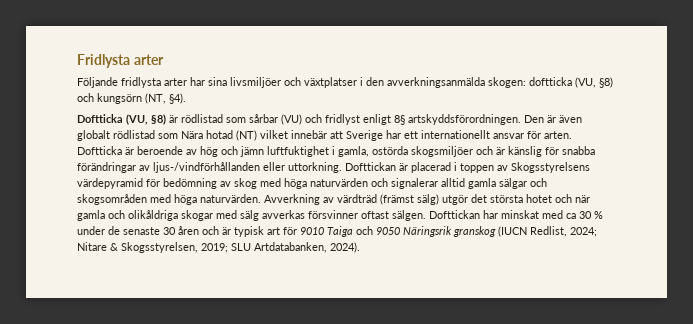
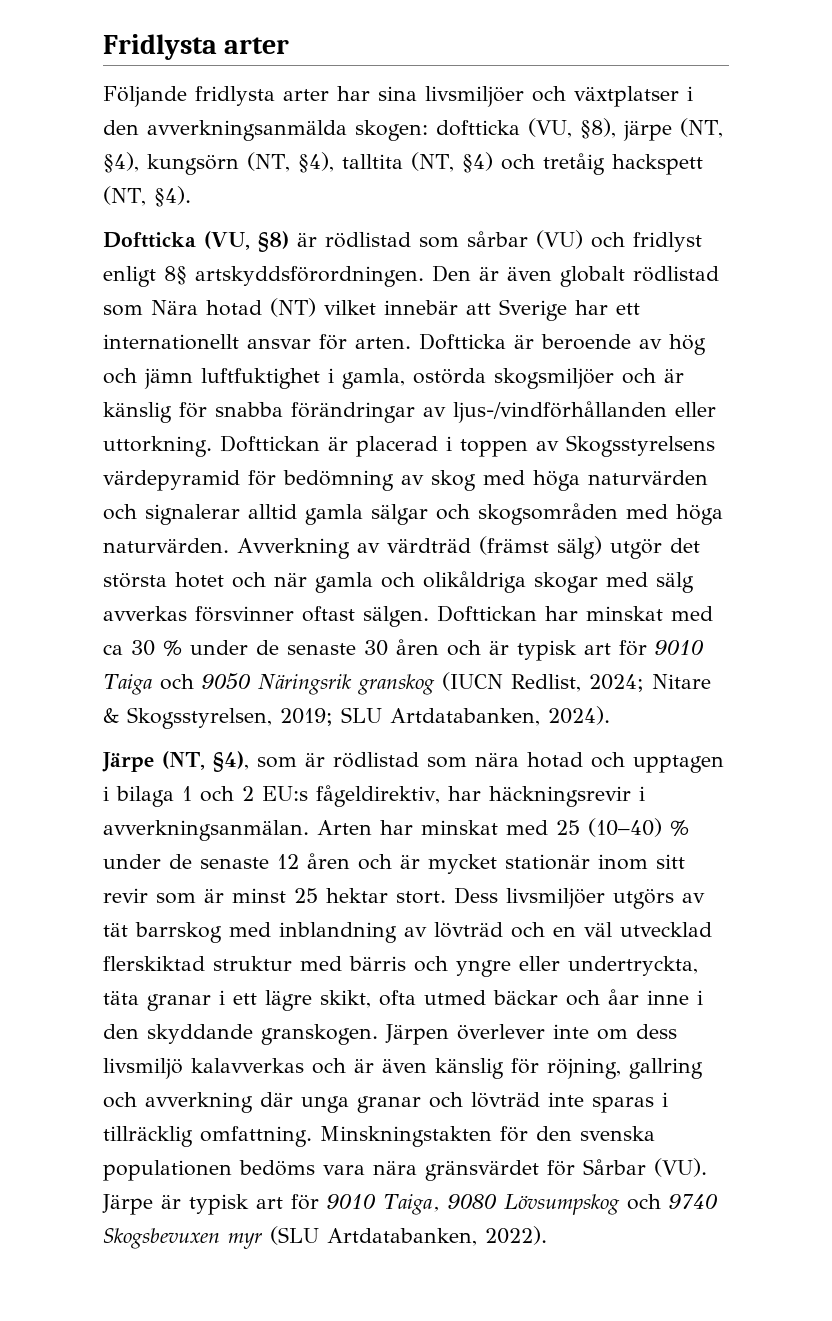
[599,77,613,88] [77,93,142,104] §8) och kungsörn -> [580,118,723,141] [103,152,703,175] §8), järpe (NT, §4), kungsörn (NT, §4), talltita (NT, §4) och tretåig hackspett
(360, 247) none -> [102,751,724,773] [103,785,645,807] [103,818,689,841] [103,853,685,874] [103,887,705,909] [103,922,712,943] [103,956,698,977] [103,989,703,1011] [103,1024,677,1045] [103,1058,703,1079] [103,1092,668,1113] [103,1126,655,1147] [103,1158,707,1181] [102,1194,718,1215] [103,1226,547,1249] // Järpe (NT, §4), som är rödlistad som nära hotad och upptagen i bilaga 1 och 2 EU:s fågeldirektiv, har häckningsrevir i avverkningsanmälan. Arten har minskat med 25 (10–40) % under de senaste 12 åren och är mycket stationär inom sitt revir som är minst 25 hektar stort. Dess livsmiljöer utgörs av tät barrskog med inblandning av lövträd och en väl utvecklad flerskiktad struktur med bärris och yngre eller undertryckta, täta granar i ett lägre skikt, ofta utmed bäckar och åar inne i den skyddande granskogen. Järpen överlever inte om dess livsmiljö kalavverkas och är även känslig för röjning, gallring och avverkning där unga granar och lövträd inte sparas i tillräcklig omfattning. Minskningstakten för den svenska populationen bedöms vara nära gränsvärdet för Sårbar (VU). Järpe är typisk art för 9010 Taiga, 9080 Lövsumpskog och 9740 Skogsbevuxen myr (SLU Artdatabanken, 2022).

